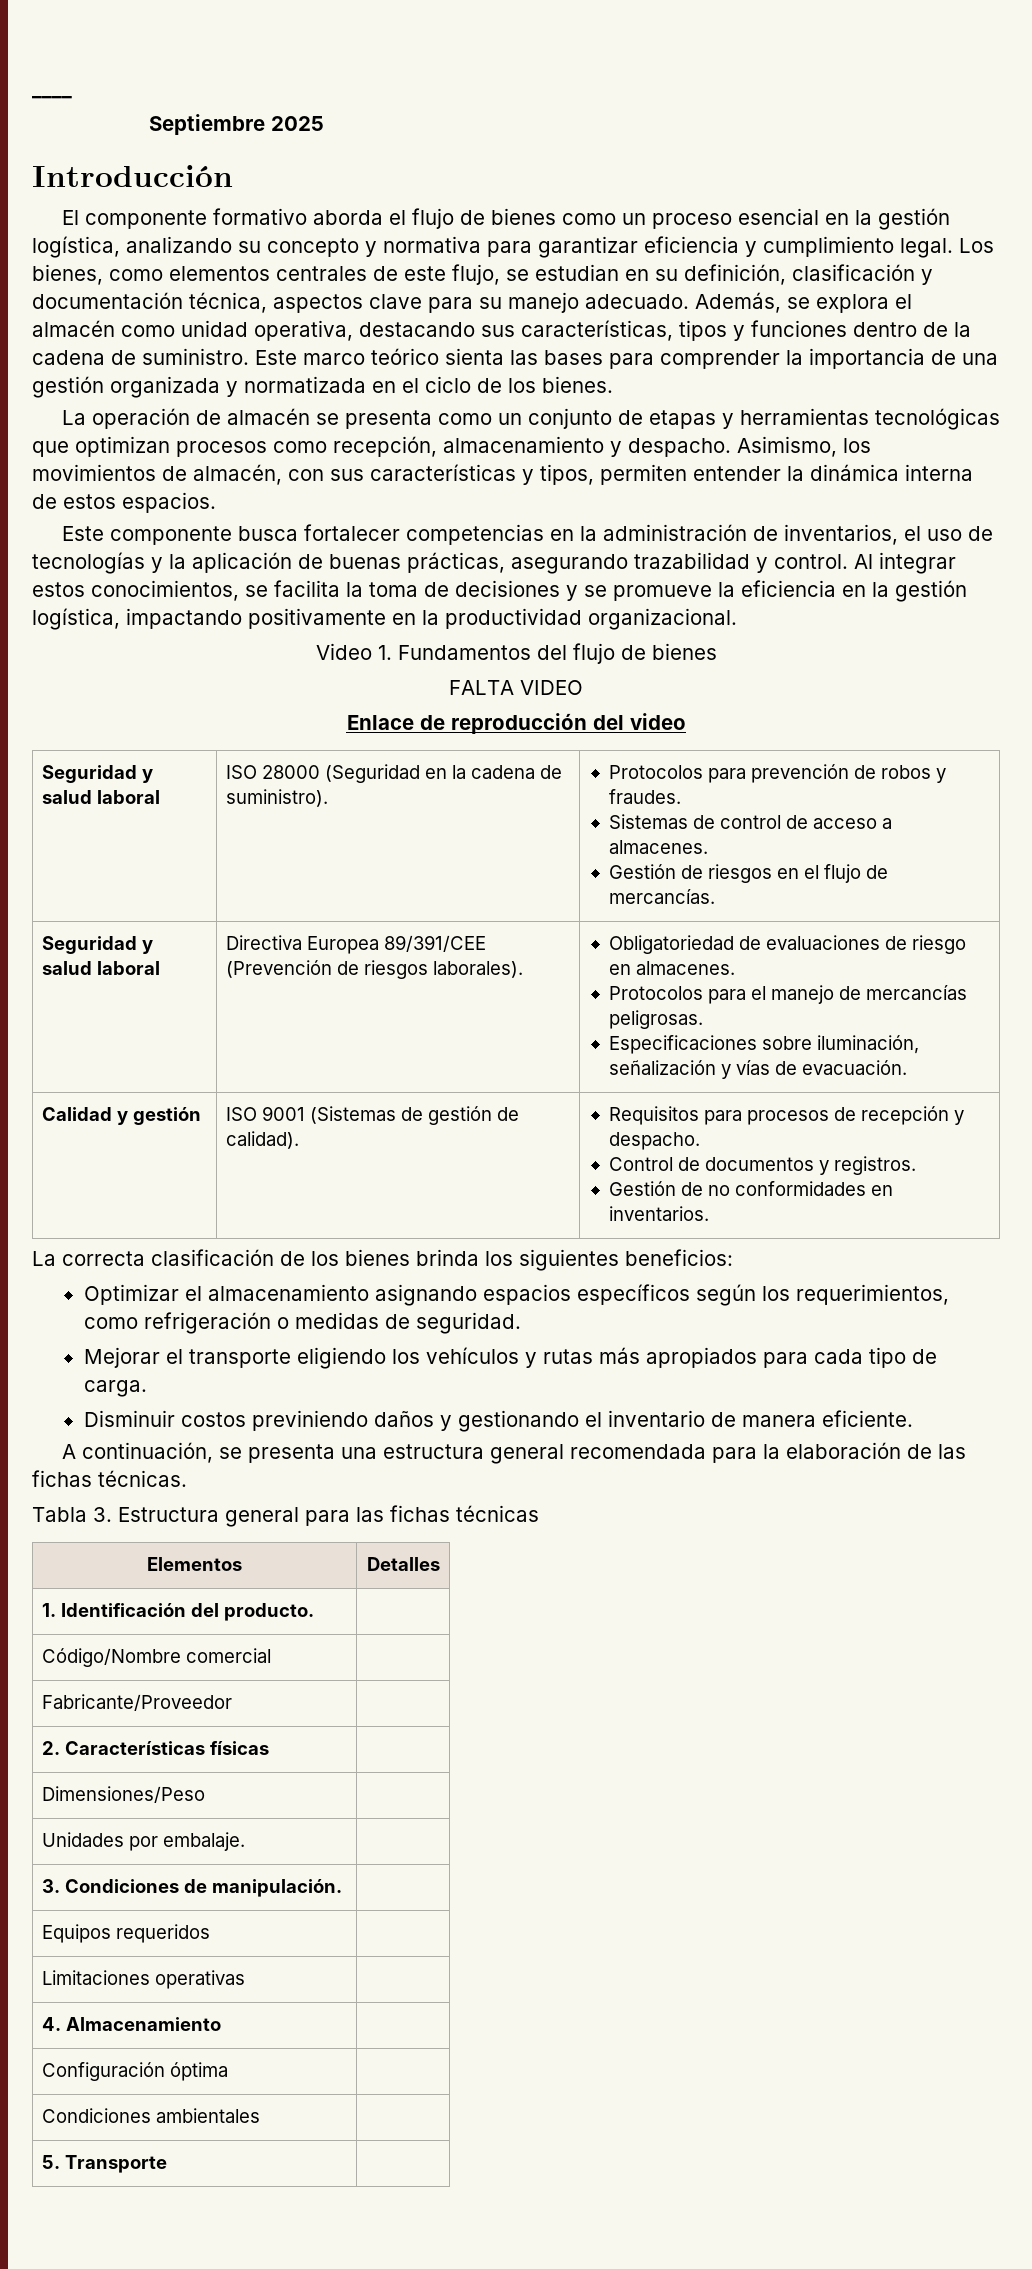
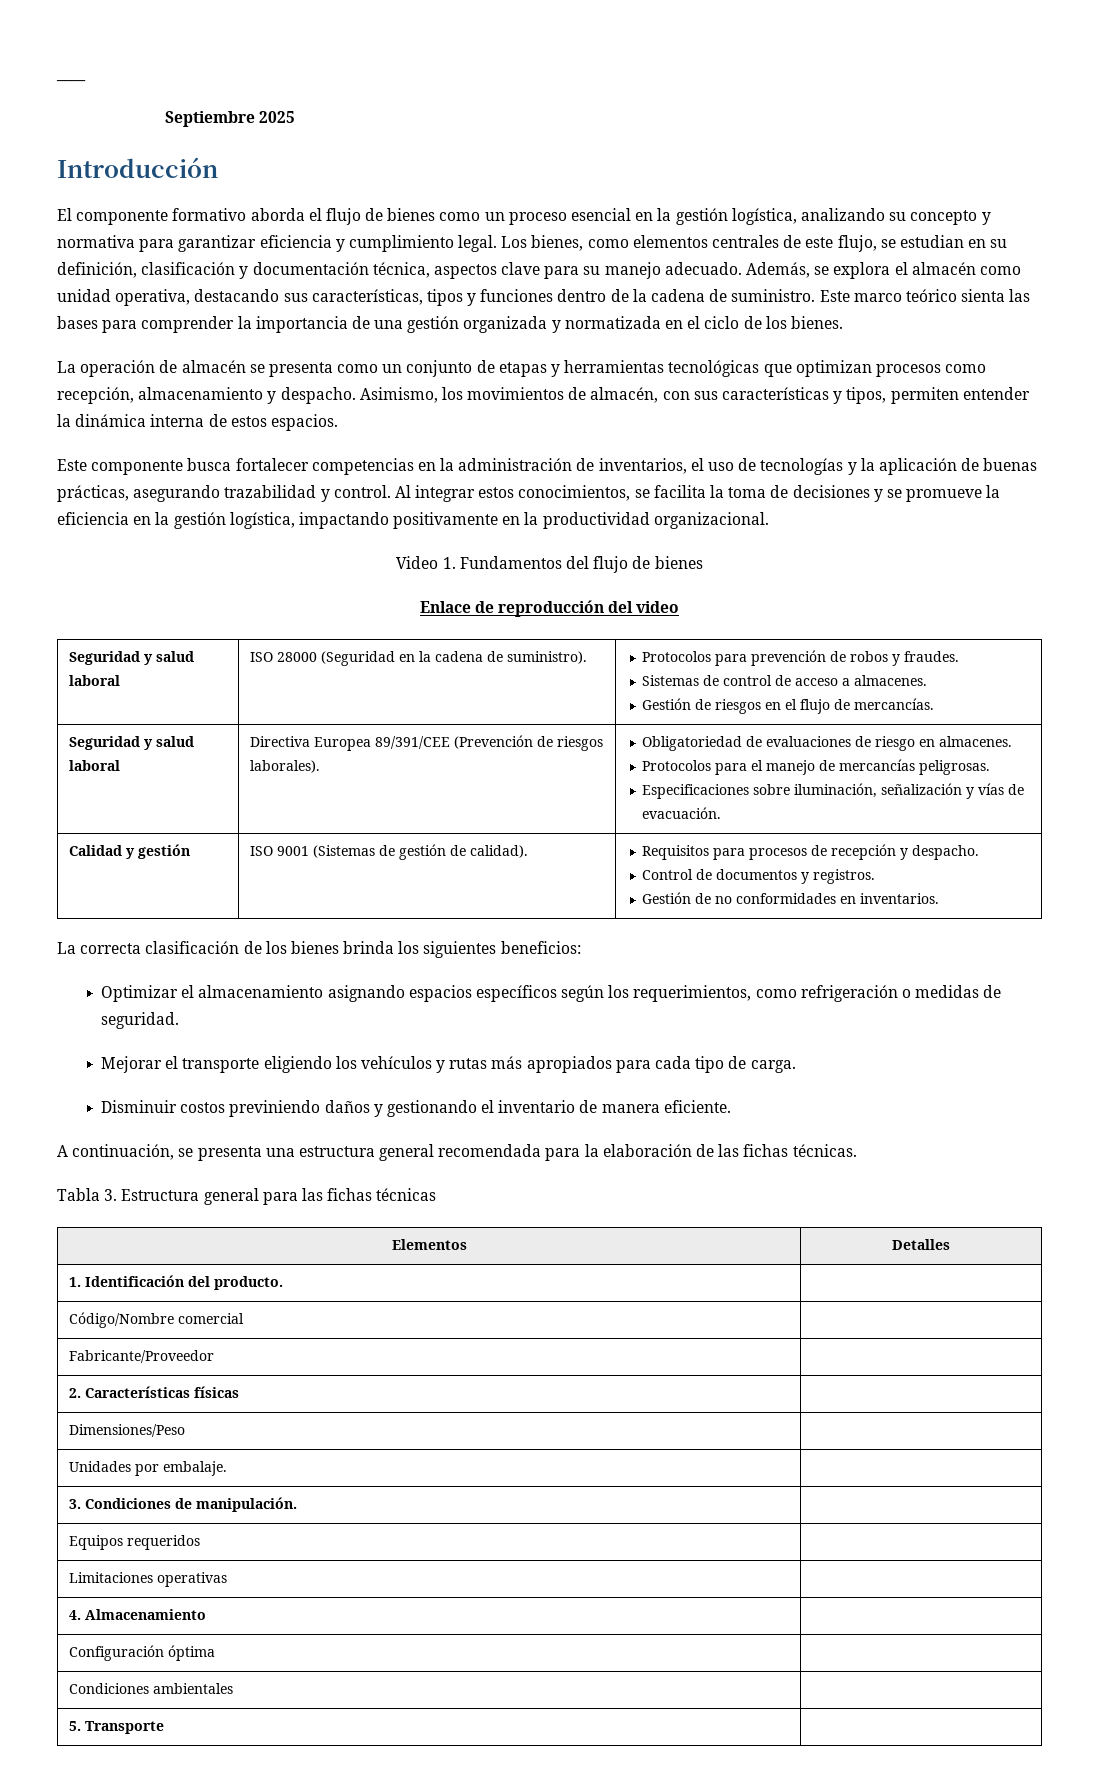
[449,680,583,695] // FALTA VIDEO -> (703, 562) none

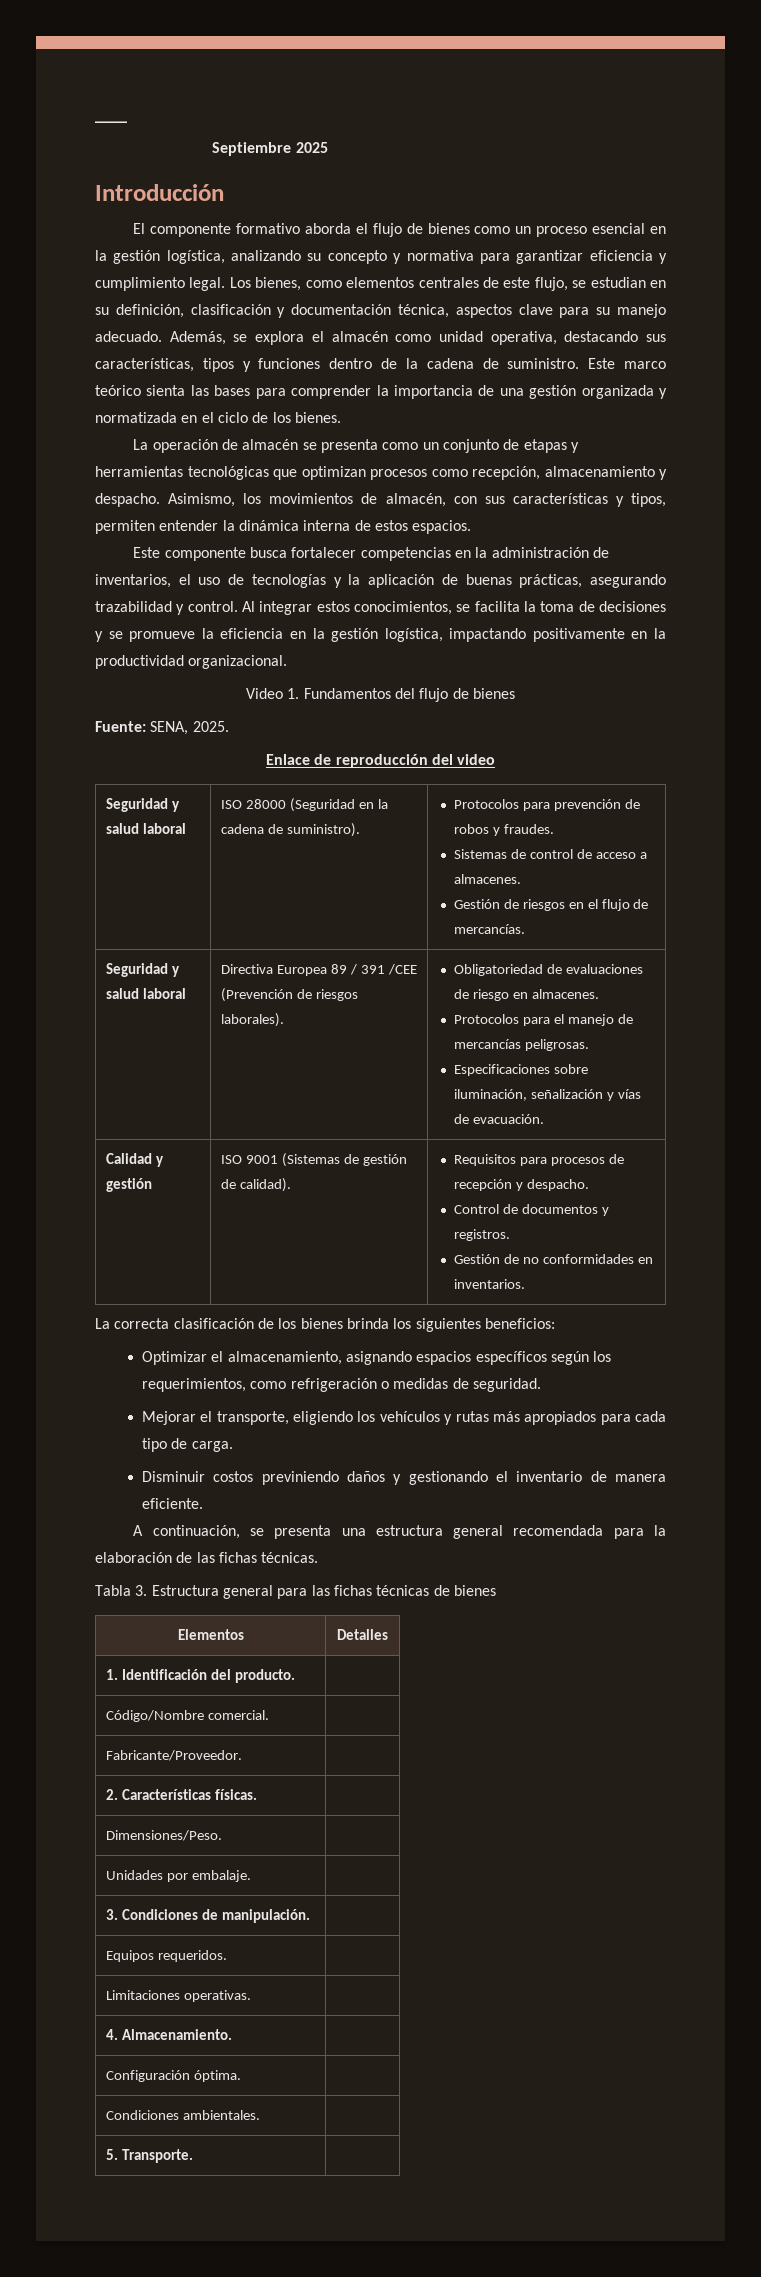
(703, 562) none -> [95,721,229,735] // Fuente: SENA, 2025.
[374,736,450,749] 89/391/CEE -> [330,964,417,975] 89 / 391 /CEE
[198,985,324,998] almacenamiento -> [227,1351,342,1365] almacenamiento,
[182,1058,260,1073] transporte -> [216,1411,289,1425] transporte,
(437, 1194) none -> [433,1585,496,1596] de bienes
[177,1313,244,1324] [68,1350,214,1363] comercial | // Fabricante/Proveedor -> [207,1710,269,1720] [106,1750,243,1761] comercial. | // Fabricante/Proveedor.
[193,1386,239,1398] [68,1424,185,1437] físicas | // Dimensiones/Peso -> [214,1789,257,1800] [106,1830,223,1841] físicas. | // Dimensiones/Peso.
[126,1535,200,1550] requeridos -> [157,1950,227,1962] requeridos.
[156,1572,227,1587] operativas -> [183,1990,251,2002] operativas.
[84,1609,206,1620] Almacenamiento -> [121,2029,232,2040] Almacenamiento.
[167,1645,215,1661] [68,1683,233,1694] óptima | // Condiciones ambientales -> [193,2070,241,2082] [106,2110,260,2120] óptima. | // Condiciones ambientales.
[84,1721,164,1734] Transporte -> [121,2149,193,2163] Transporte.

